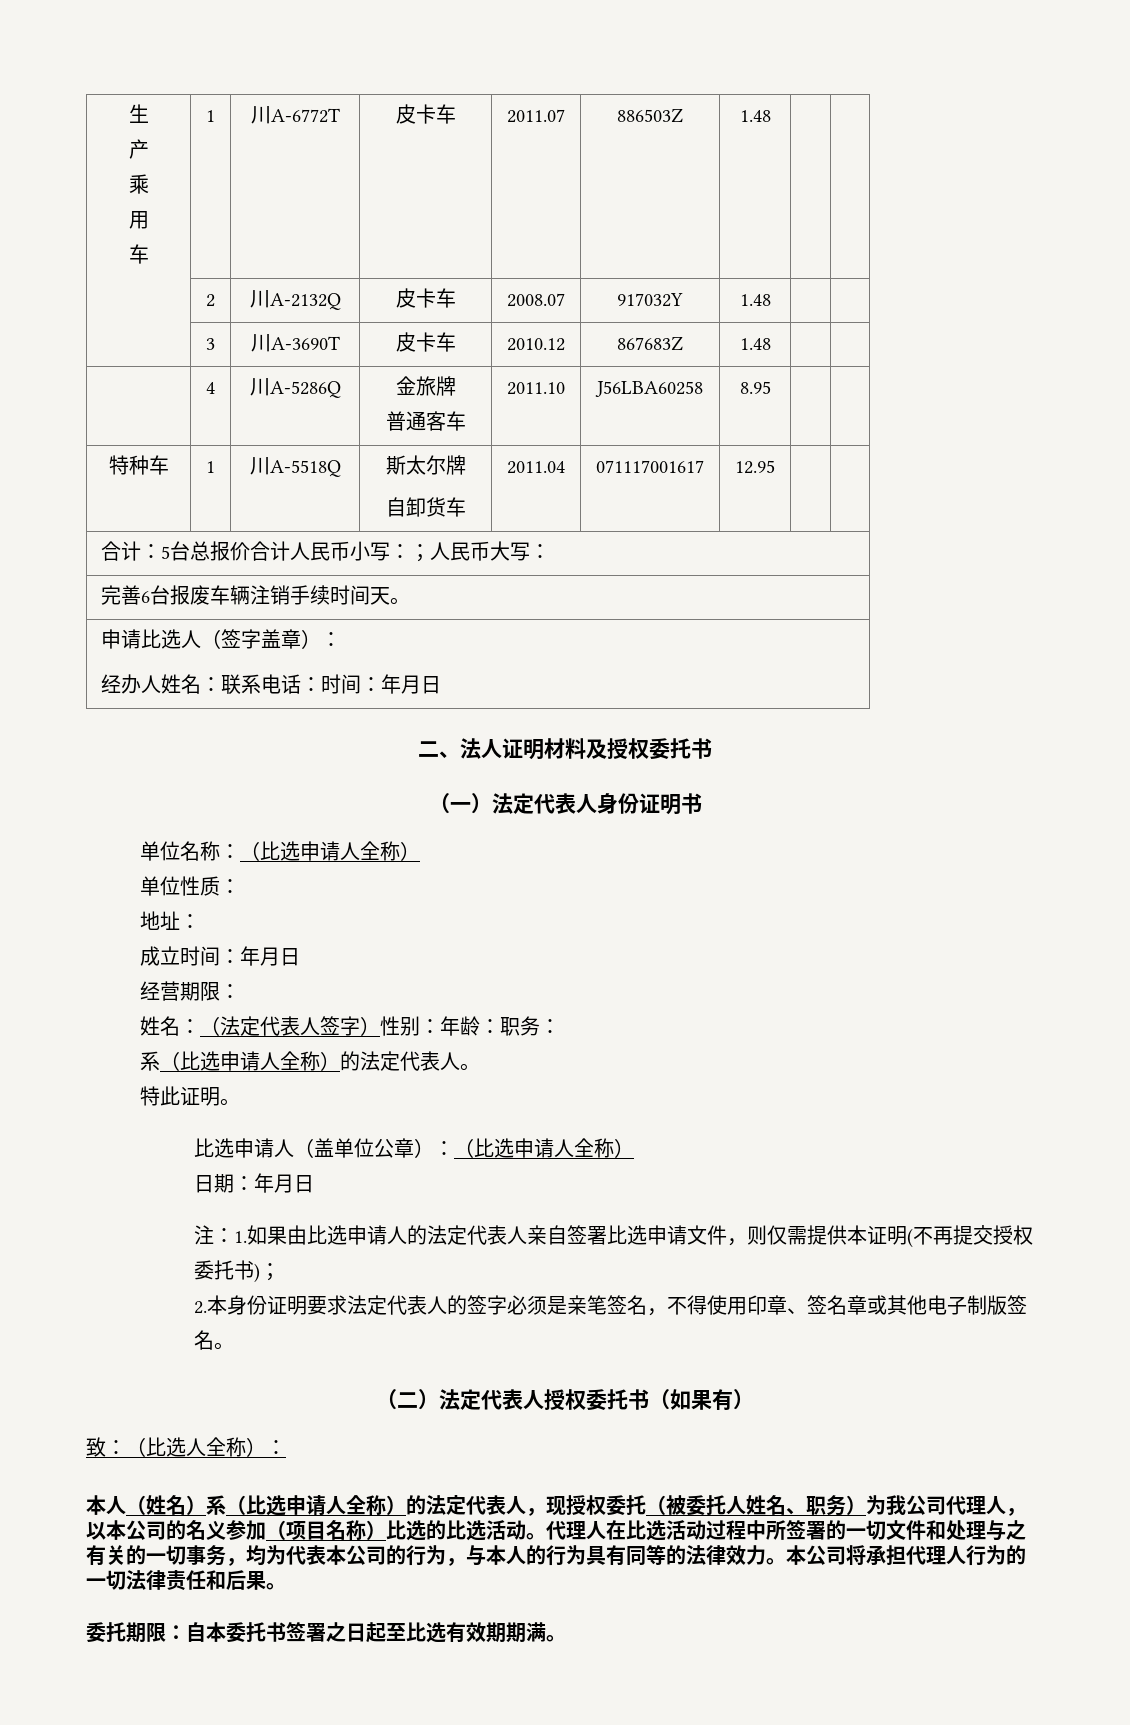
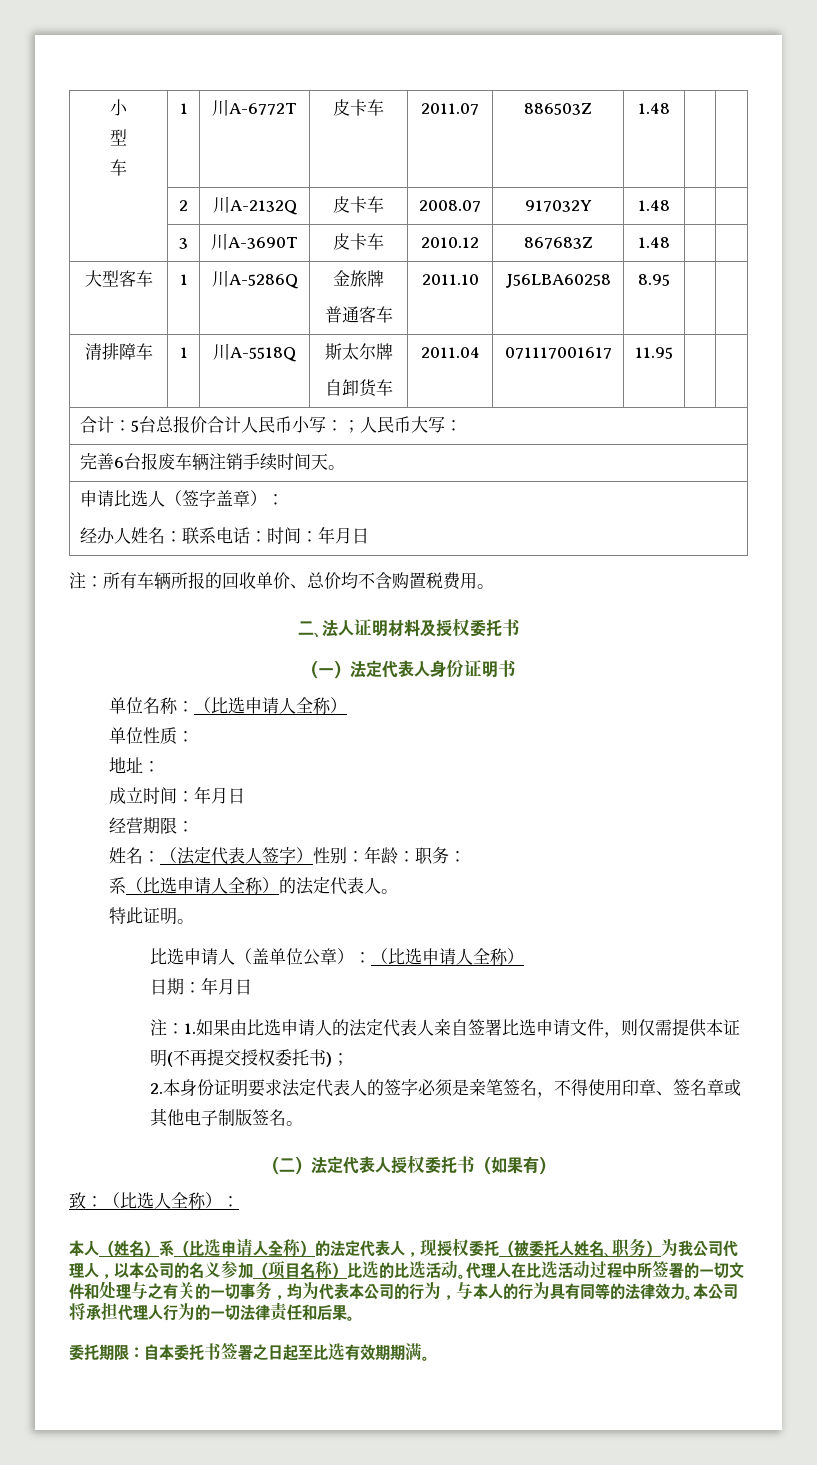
[128,104,149,123] [128,139,149,159] [128,174,149,194] [128,211,149,229] 生 // 产 // 乘 // 用 -> [110,99,128,116] [110,129,127,146] 小 // 型
[206,382,215,394] | 4 -> [84,270,153,287] [179,274,188,285] 大型客车 | 1
[108,455,149,475] 特种 -> [84,343,136,360] 清排障
[735,460,775,474] 12.95 -> [635,347,673,359] 11.95
(441, 685) none -> [69,572,494,590] // 注：所有车辆所报的回收单价、总价均不含购置税费用。

